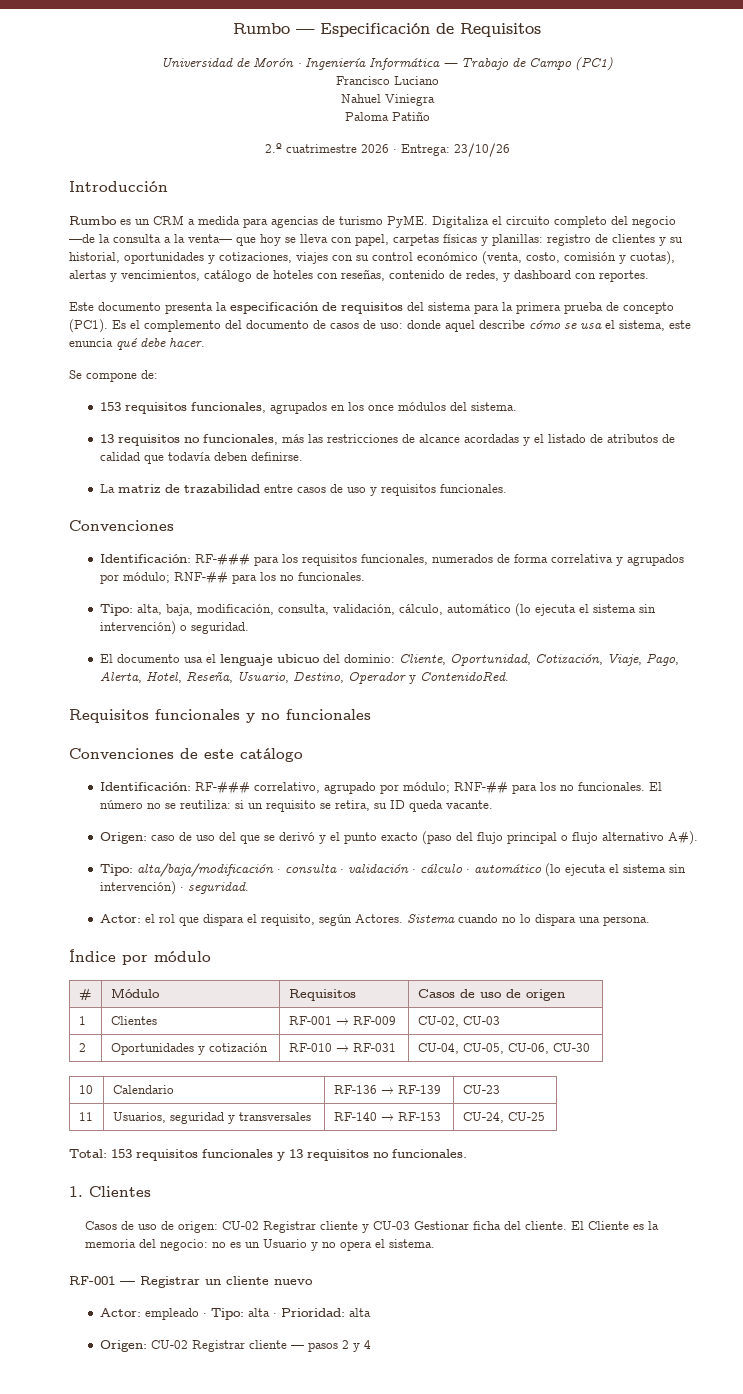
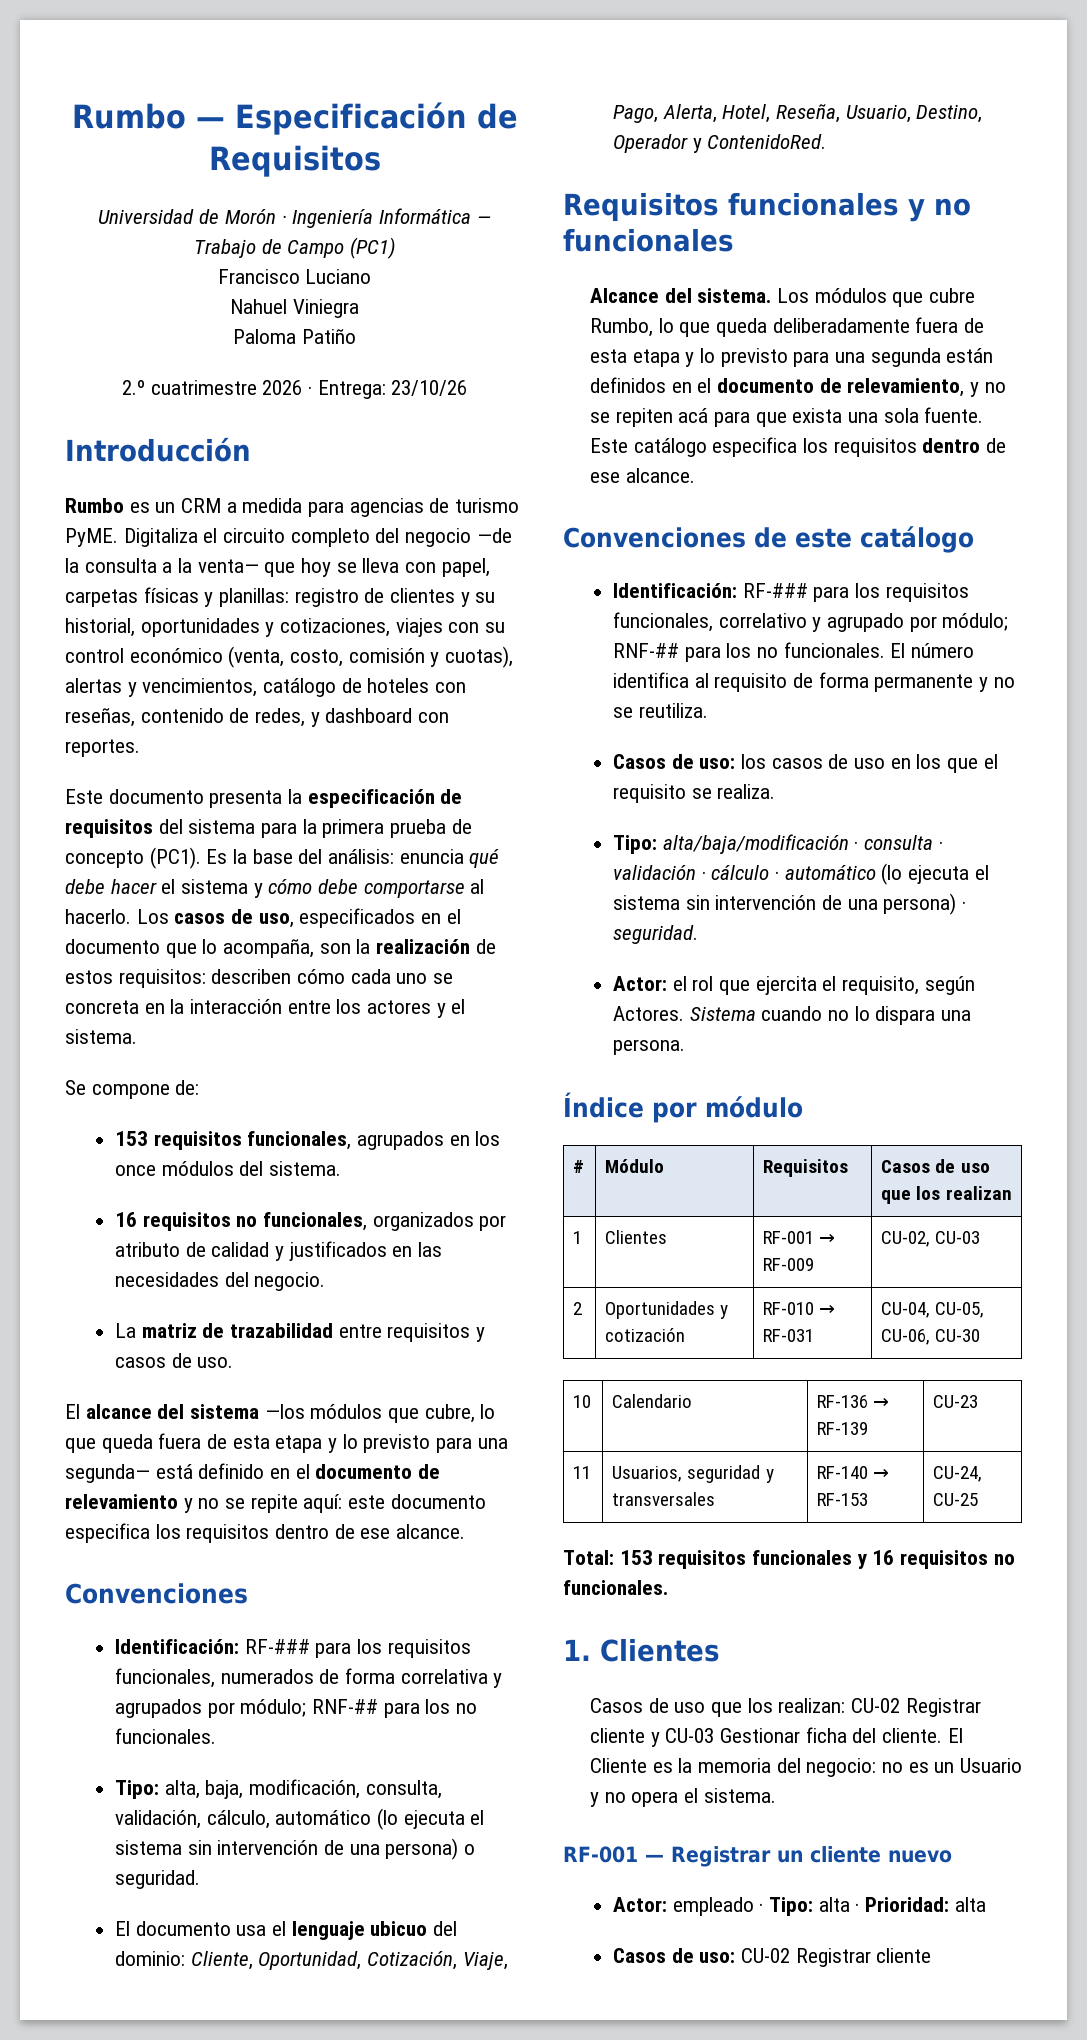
[130,320,691,332] [69,338,205,350] el complemento del documento de casos de uso: donde aquel describe cómo se usa el sistema, este enuncia qué debe hacer. -> [233,849,500,868] [65,879,485,898] [65,908,461,928] [65,939,496,958] [65,969,454,988] [65,999,466,1018] [65,1029,137,1044] la base del análisis: enuncia qué debe hacer el sistema y cómo debe comportarse al hacerlo. Los casos de uso, especificados en el documento que lo acompaña, son la realización de estos requisitos: describen cómo cada uno se concreta en la interacción entre los actores y el sistema.
[99,434,114,443] 13 -> [115,1212,138,1227] 16
[281,434,675,446] [99,452,303,464] más las restricciones de alcance acordadas y el listado de atributos de calidad que todavía deben definirse. -> [372,1212,507,1231] [115,1241,443,1261] [115,1272,326,1291] organizados por atributo de calidad y justificados en las necesidades del negocio.
[296,484,507,496] casos de uso y requisitos funcionales. -> [387,1323,486,1342] [115,1353,234,1368] [65,1404,496,1423] [65,1433,508,1453] [65,1463,441,1483] [65,1494,486,1513] [65,1523,466,1543] requisitos y casos de uso. // El alcance del sistema —los módulos que cubre, lo que queda fuera de esta etapa y lo previsto para una segunda— está definido en el documento de relevamiento y no se repite aquí: este documento especifica los requisitos dentro de ese alcance.
[99,621,176,635] intervención) -> [217,1838,459,1860] intervención de una persona)
(371, 714) none -> [589,288,975,307] [589,317,984,337] [589,348,994,367] [589,377,1006,397] [589,407,984,427] [589,437,1006,457] [589,468,695,483] // Alcance del sistema. Los módulos que cubre Rumbo, lo que queda deliberadamente fuera de esta etapa y lo previsto para una segunda están definidos en el documento de relevamiento, y no se repiten acá para que exista una sola fuente. Este catálogo especifica los requisitos dentro de ese alcance.
[253,782,320,793] correlativo, -> [813,583,969,602] [613,612,822,632] para los requisitos funcionales, correlativo y
[146,800,493,812] [99,831,698,845] no se reutiliza: si un requisito se retira, su ID queda vacante. // Origen: caso de uso del que se derivó y el punto exacto (paso del flujo principal o flujo alternativo A#). -> [613,672,1015,692] [613,703,708,718] [613,754,998,773] [613,784,776,803] identifica al requisito de forma permanente y no se reutiliza. // Casos de uso: los casos de uso en los que el requisito se realiza.
[99,881,176,895] intervención) -> [715,893,957,915] intervención de una persona)
[202,914,244,926] dispara -> [755,976,817,995] ejercita
[505,989,565,1001] de origen -> [881,1186,1012,1204] que los realizan
[289,1149,303,1158] 13 -> [872,1550,895,1565] 16
[161,1221,219,1233] de origen: -> [710,1698,846,1717] que los realizan:
[99,1340,371,1352] Origen: CU-02 Registrar cliente — pasos 2 y 4 -> [613,1948,932,1967] Casos de uso: CU-02 Registrar cliente

